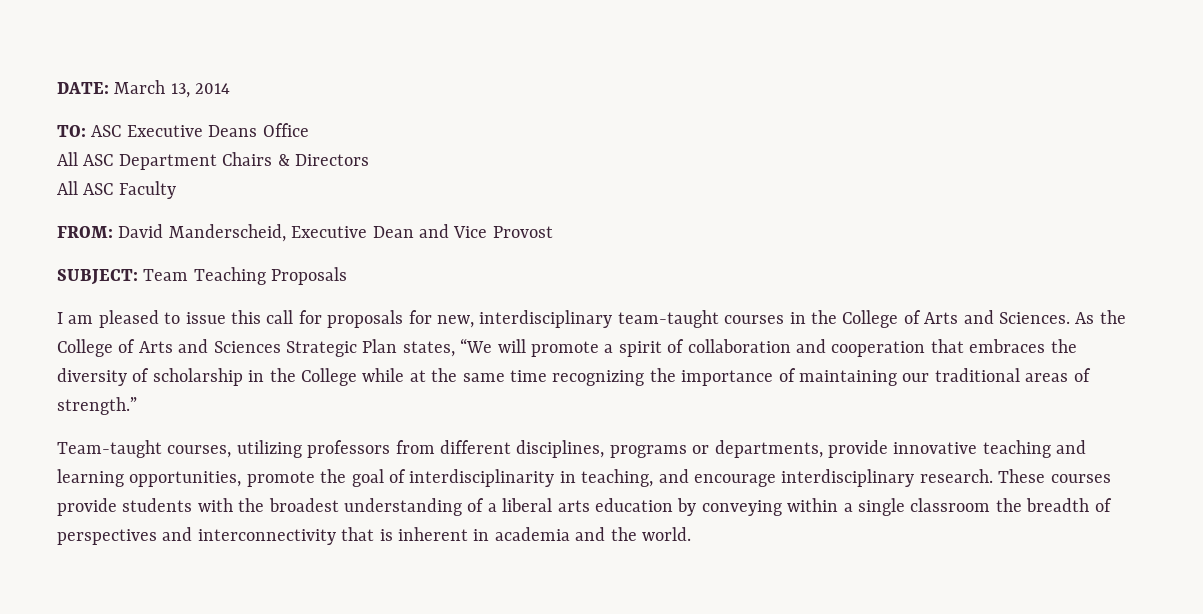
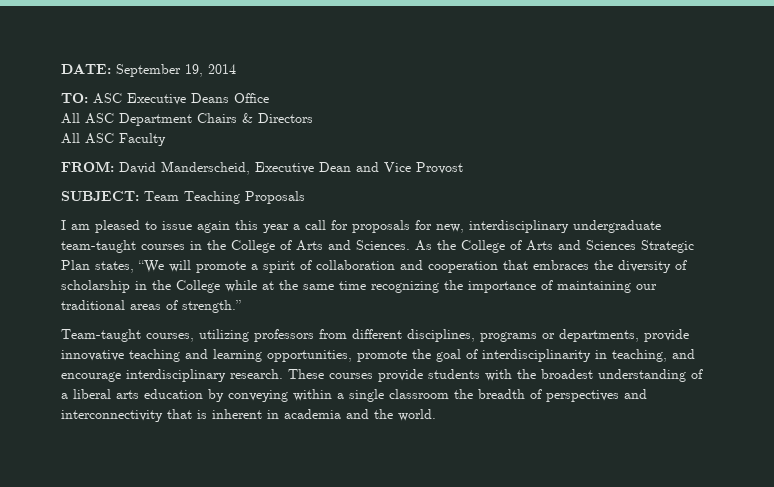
[114,80,190,98] March 13, -> [116,64,203,77] September 19,
[231,310,261,324] this -> [197,220,300,233] again this year a
(613, 319) none -> [573,220,661,233] undergraduate

